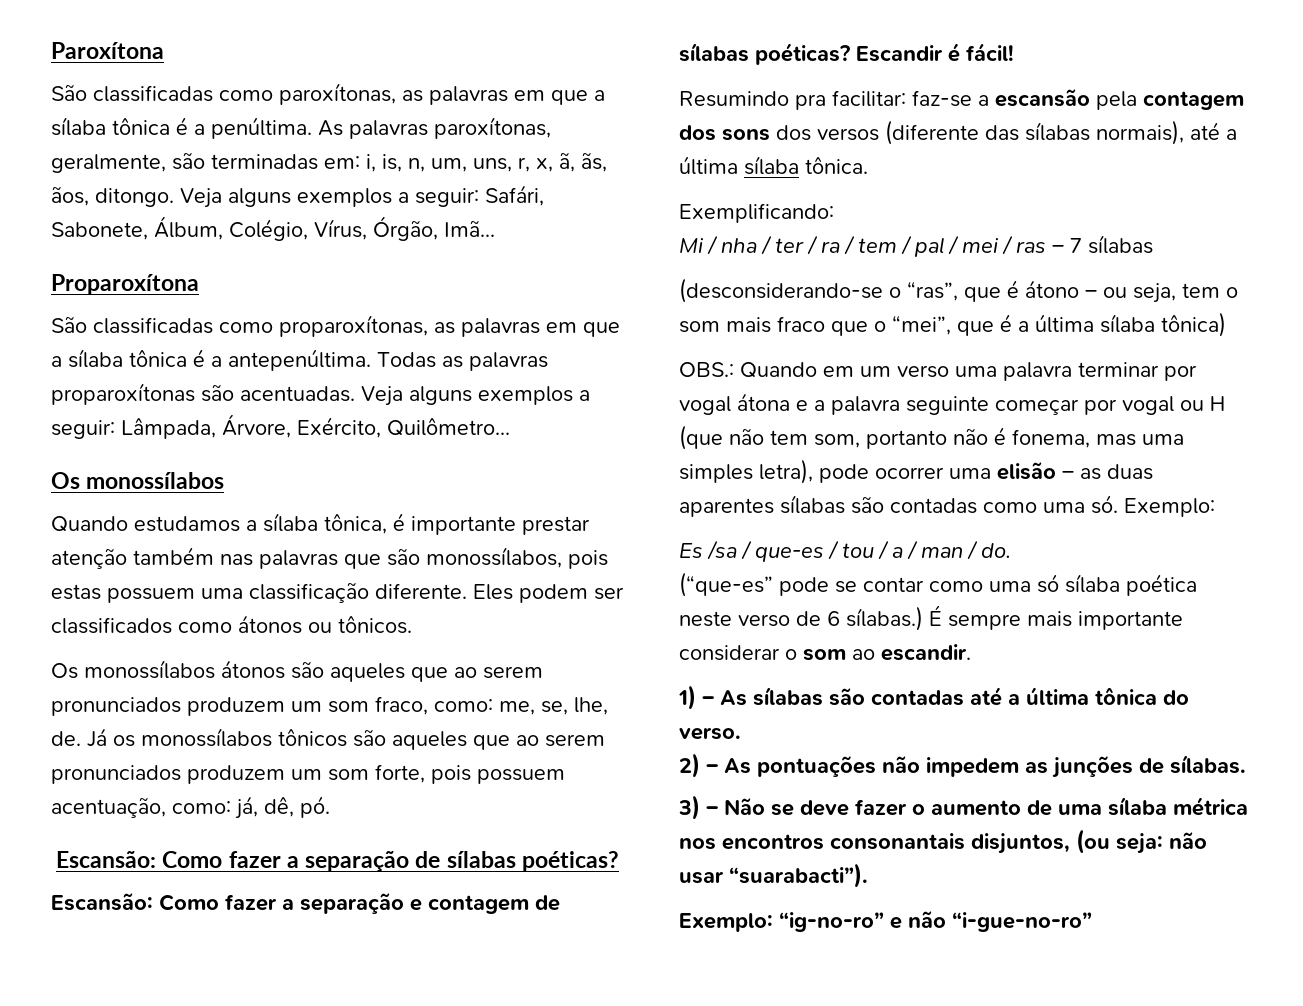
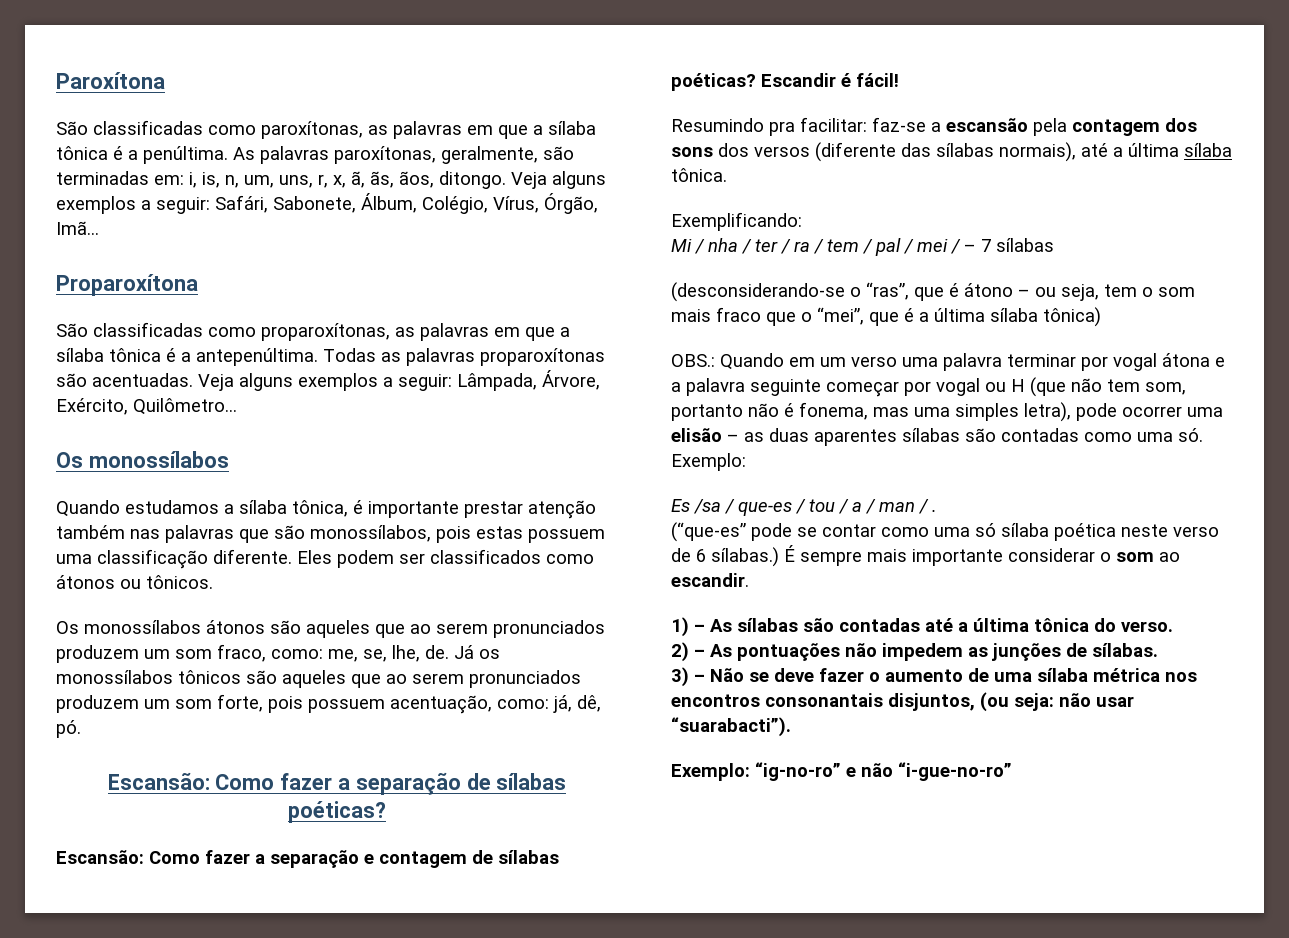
[1016,241,1046,253] ras -> (961, 246) none
[981,543,1011,558] do. -> [932,509,937,512] .

